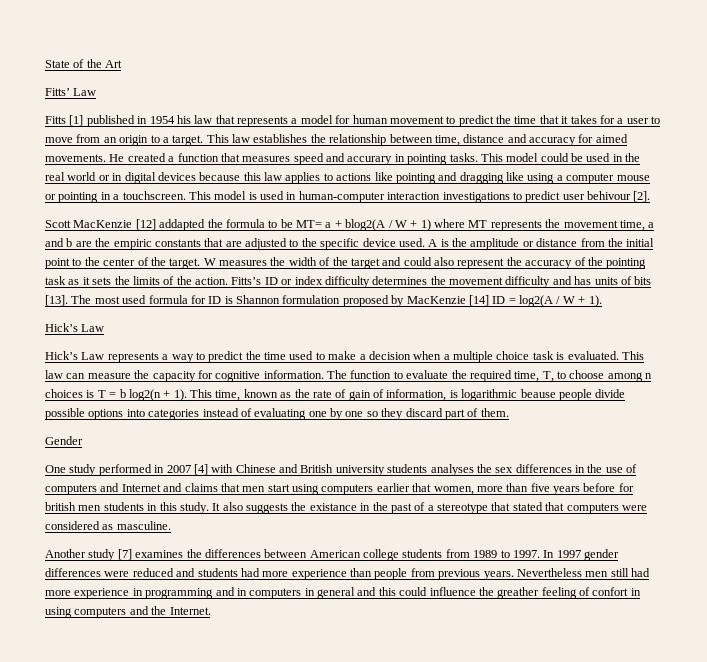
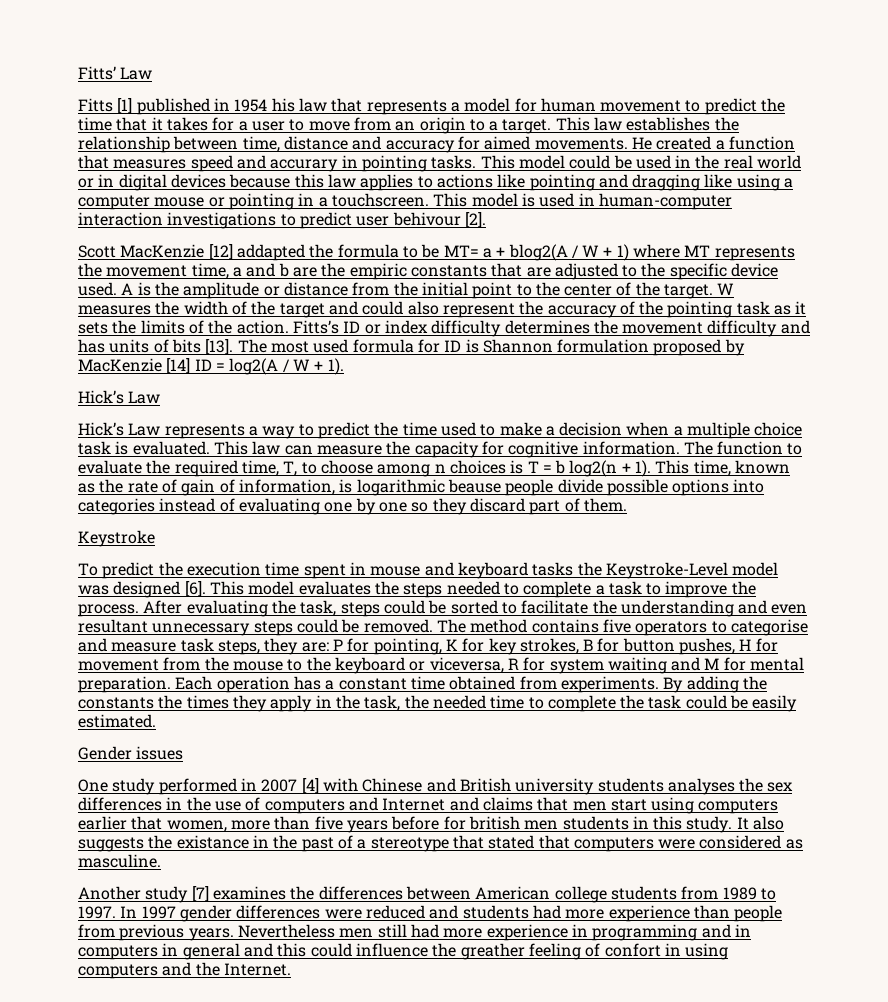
[45,59,123,68] State of the Art // -> (78, 73) none
(509, 412) none -> [78,530,155,547] [78,562,779,579] [78,581,756,598] [78,600,808,617] [78,619,808,636] [78,638,778,655] [78,657,805,674] [78,676,767,693] [78,695,798,712] [78,714,156,728] // Keystroke // To predict the execution time spent in mouse and keyboard tasks the Keystroke-Level model was designed [6]. This model evaluates the steps needed to complete a task to improve the process. After evaluating the task, steps could be sorted to facilitate the understanding and even resultant unnecessary steps could be removed. The method contains five operators to categorise and measure task steps, they are: P for pointing, K for key strokes, B for button pushes, H for movement from the mouse to the keyboard or viceversa, R for system waiting and M for mental preparation. Each operation has a constant time obtained from experiments. By adding the constants the times they apply in the task, the needed time to complete the task could be easily estimated.
(83, 440) none -> [136,746,184,760] issues

